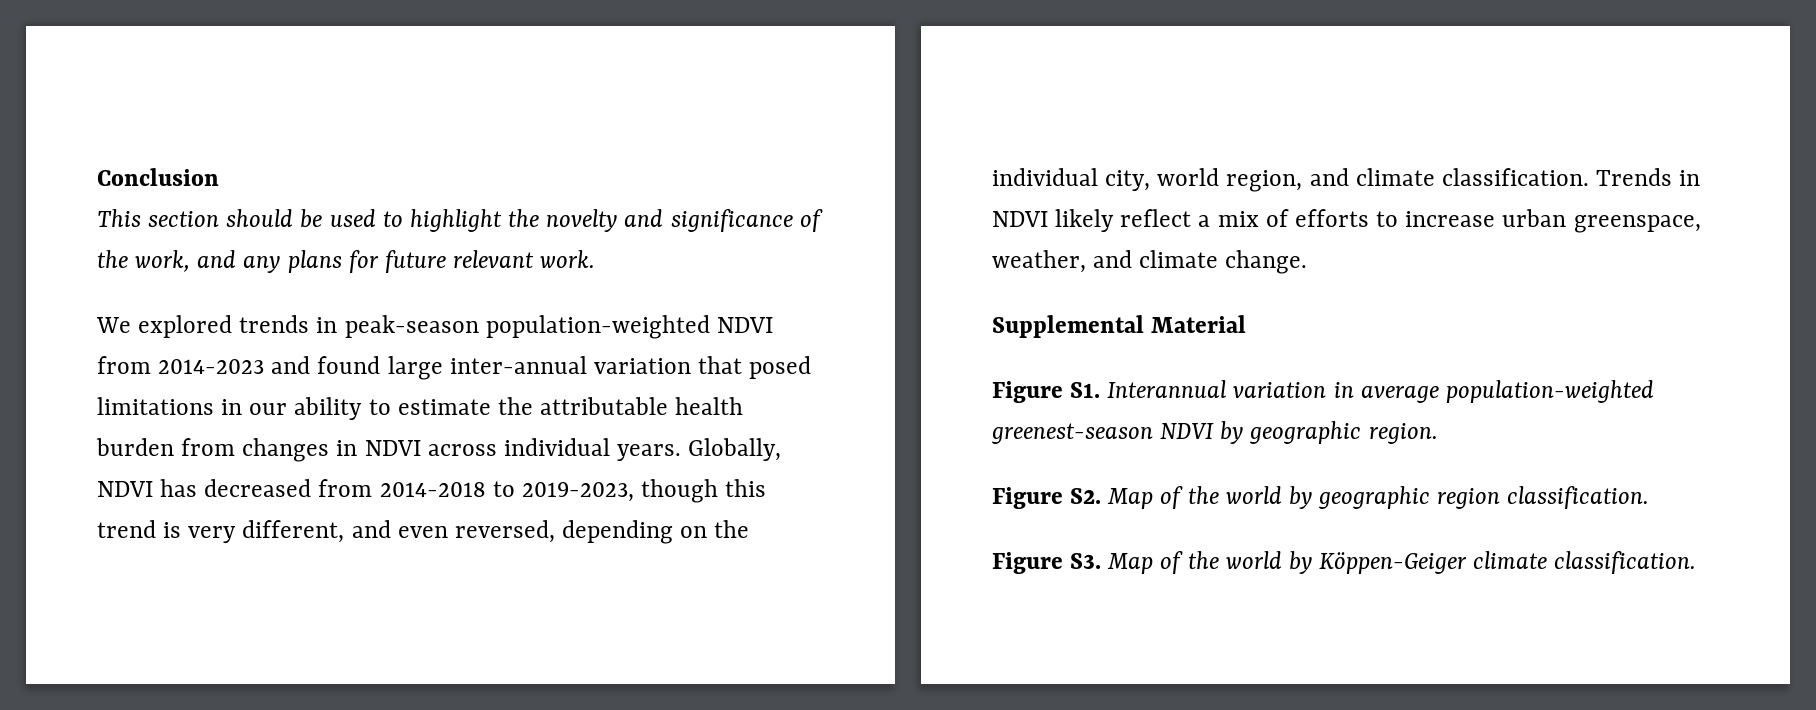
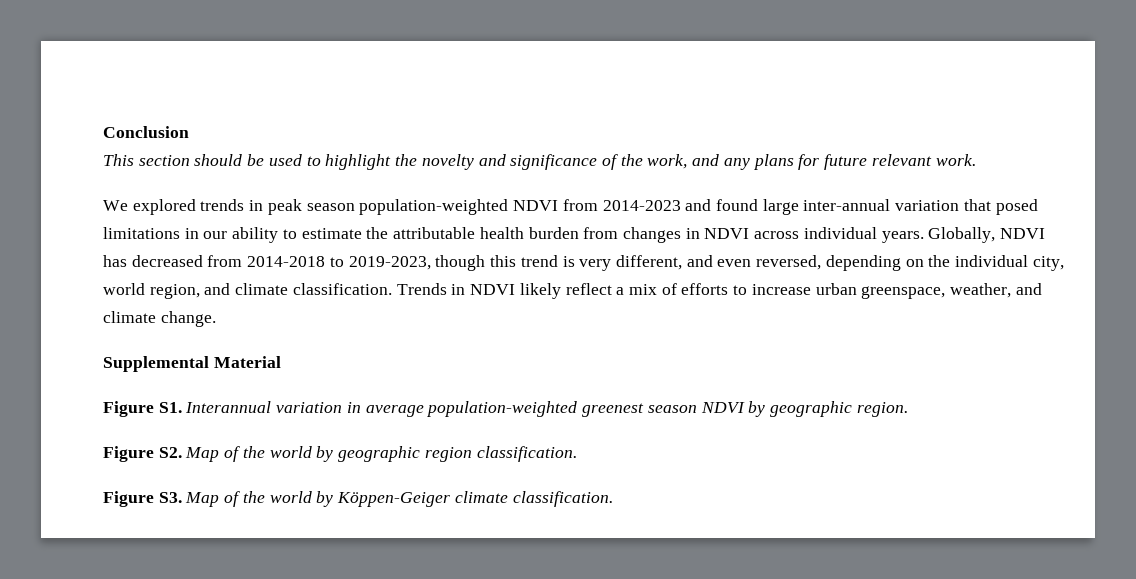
[344,315,479,338] peak-season -> [267,199,355,215] peak season
[991,423,1153,444] greenest-season -> [582,403,697,417] greenest season

